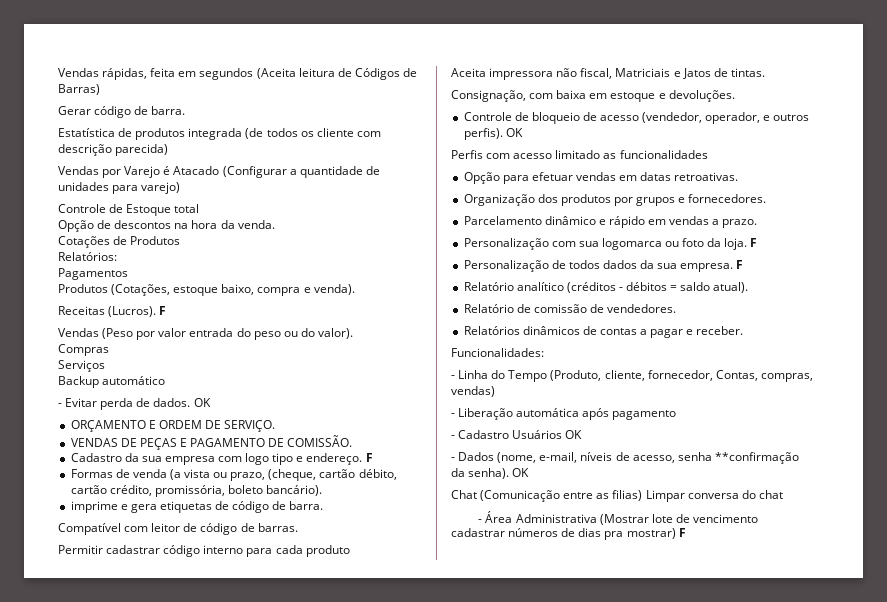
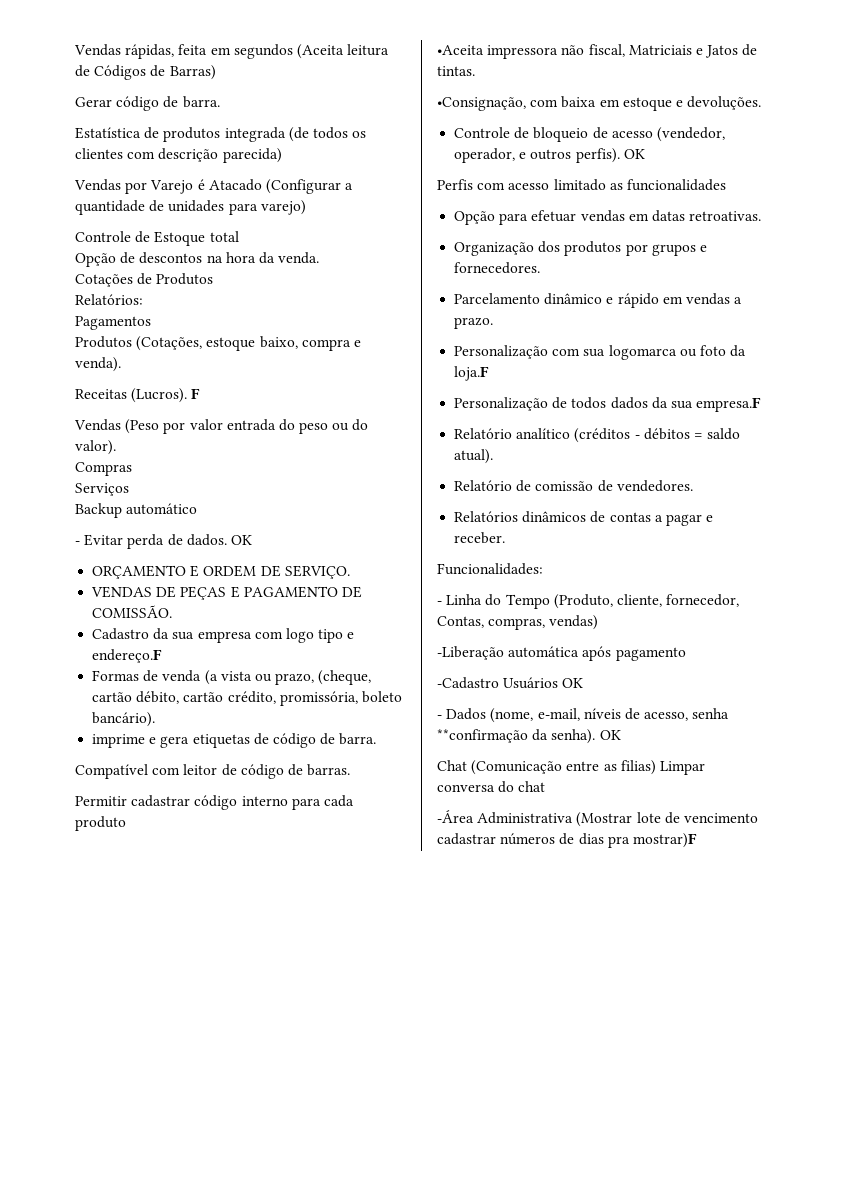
[316,128,354,137] cliente -> [75,148,123,159] clientes
[306,453,373,465] endereço. F -> [92,649,163,663] endereço.F
[451,68,486,77] Aceita -> [437,45,484,55] •Aceita
[451,90,526,102] Consignação, -> [437,97,526,111] •Consignação,
[724,238,758,250] loja. F -> [454,366,490,381] loja.F
[680,260,744,272] empresa. F -> [696,397,762,412] empresa.F
[451,408,514,420] - Liberação -> [437,646,504,660] -Liberação
[451,430,510,439] - Cadastro -> [437,677,499,689] -Cadastro
[478,511,513,523] - Área -> [437,810,474,823] -Área
[626,528,686,539] mostrar) F -> [632,833,697,848] mostrar)F

